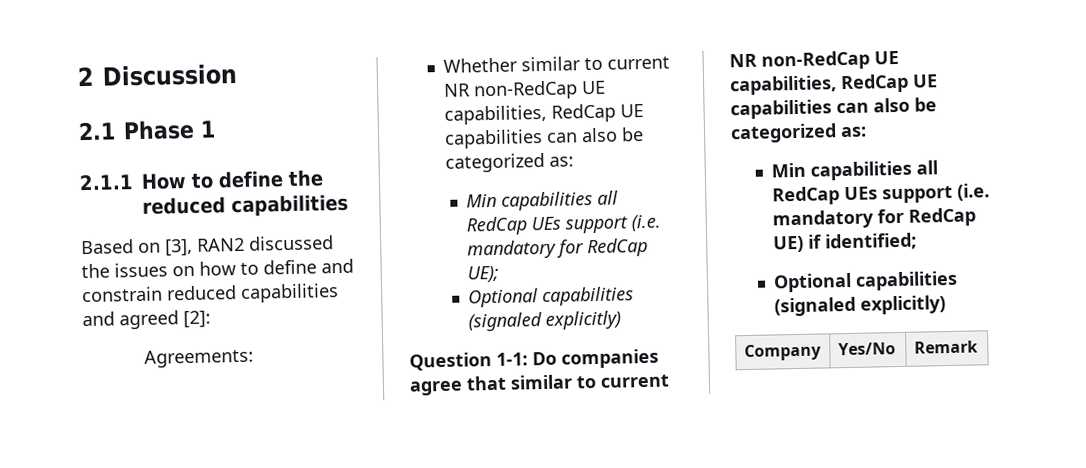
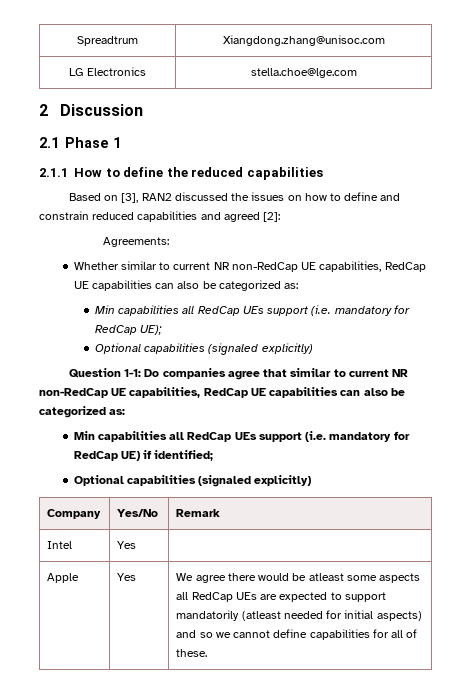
(77, 76) none -> [77,36,138,46] [222,35,385,46] [68,67,147,76] [250,68,357,78] Spreadtrum | Xiangdong.zhang@unisoc.com // LG Electronics | stella.choe@lge.com //
(978, 347) none -> [47,541,73,549] [117,541,137,549] [47,573,80,583] [117,573,137,581] [176,573,421,583] [176,592,386,602] [176,610,422,621] [176,629,418,640] [176,649,208,657] // Intel | Yes | // Apple | Yes | We agree there would be atleast some aspects all RedCap UEs are expected to support mandatorily (atleast needed for initial aspects) and so we cannot define capabilities for all of these.

